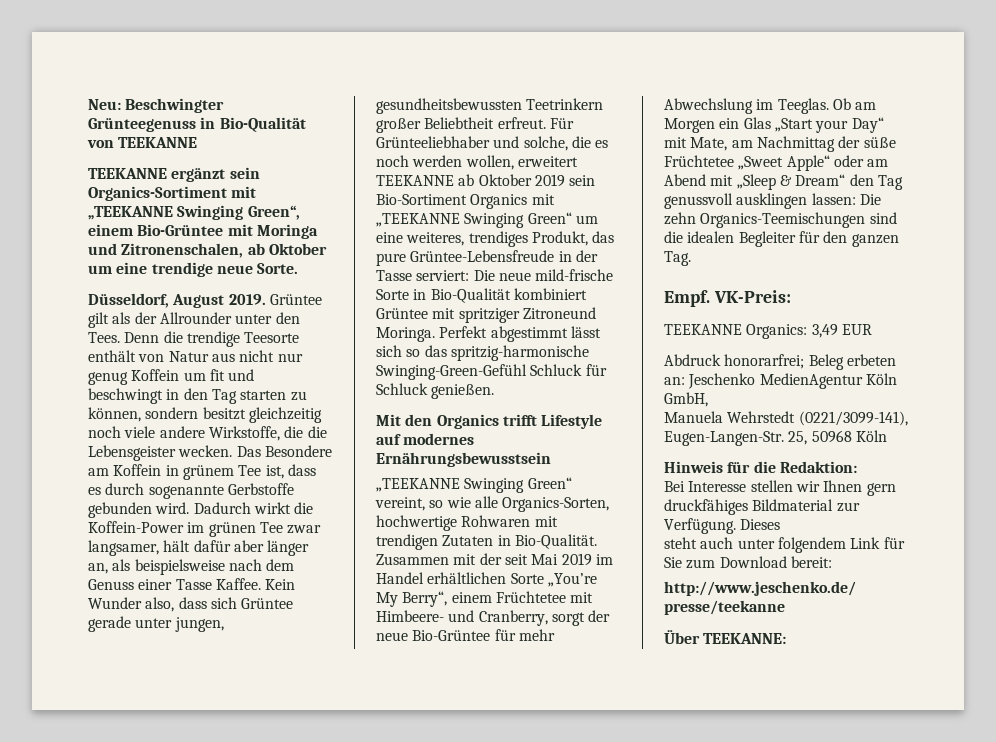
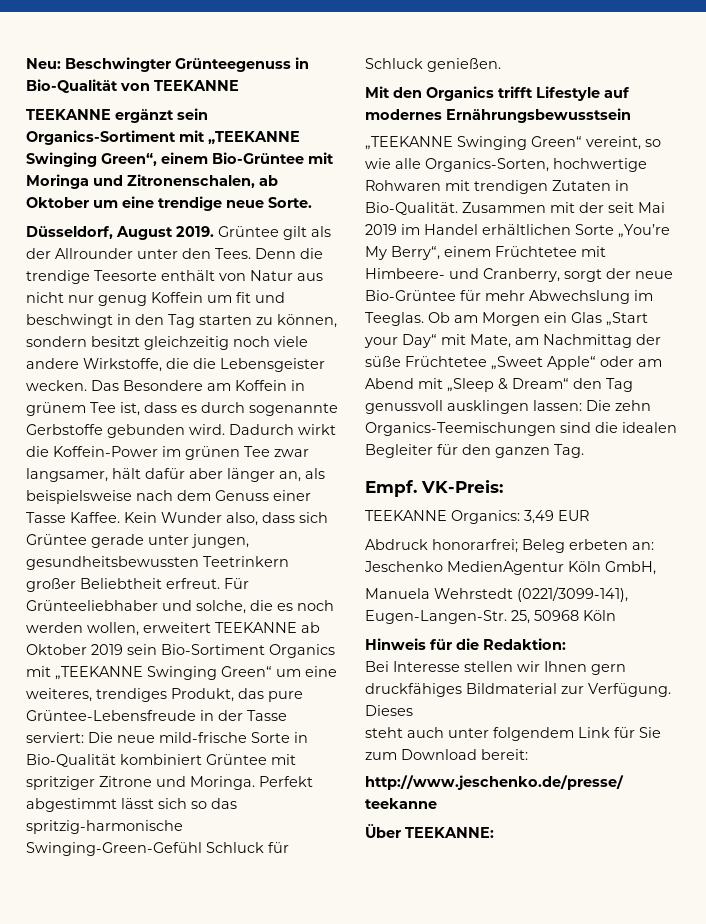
[522,307,596,319] Zitroneund -> [99,776,186,787] Zitrone und

